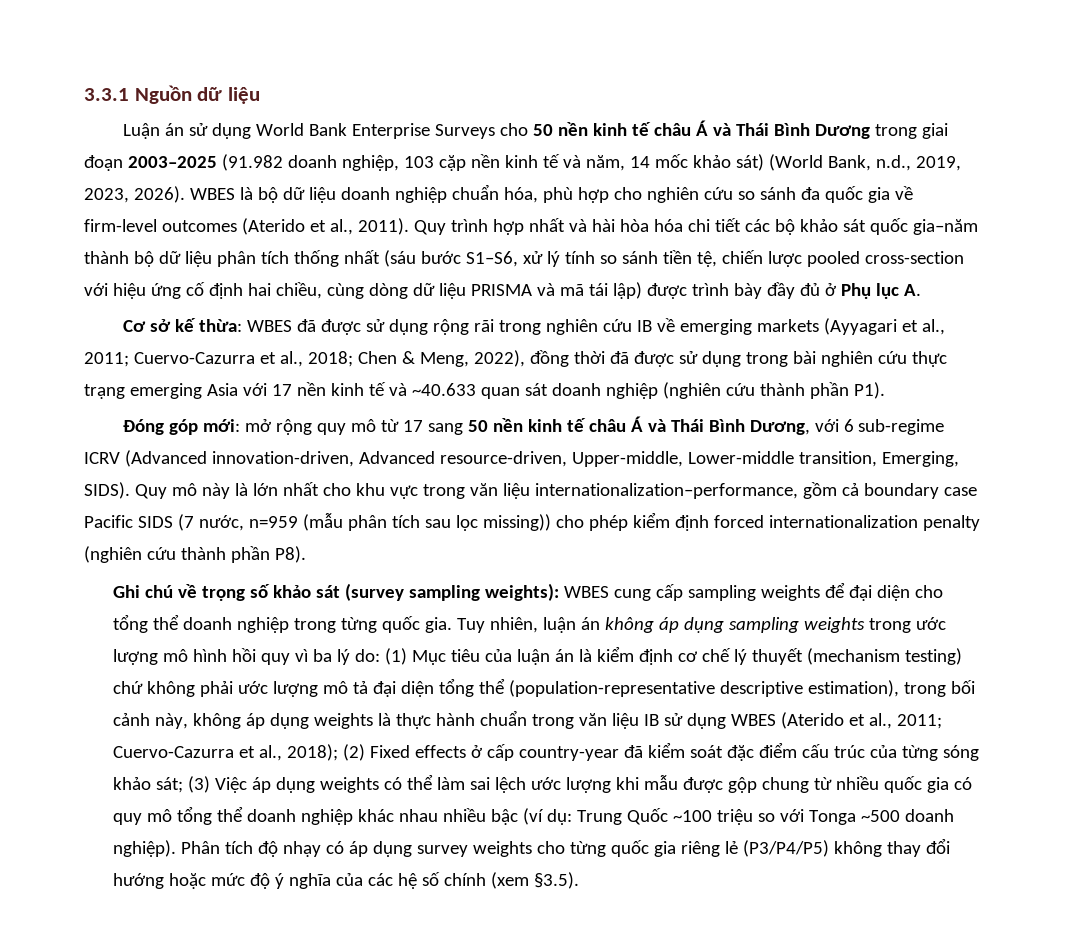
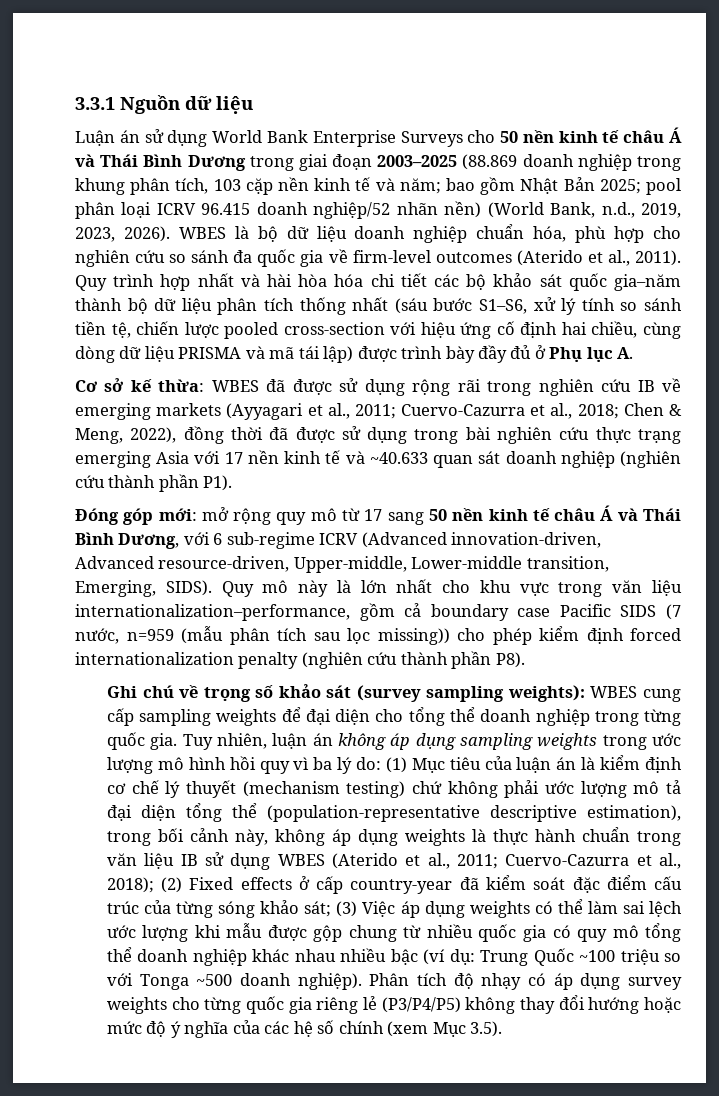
[221,154,399,171] (91.982 doanh nghiệp, -> [462,154,681,171] [75,178,209,195] (88.869 doanh nghiệp trong khung phân tích,
[585,154,764,171] năm, 14 mốc khảo sát) -> [399,177,681,195] [75,201,482,219] năm; bao gồm Nhật Bản 2025; pool phân loại ICRV 96.415 doanh nghiệp/52 nhãn nền)
[533,872,579,889] §3.5). -> [432,1021,502,1037] Mục 3.5).

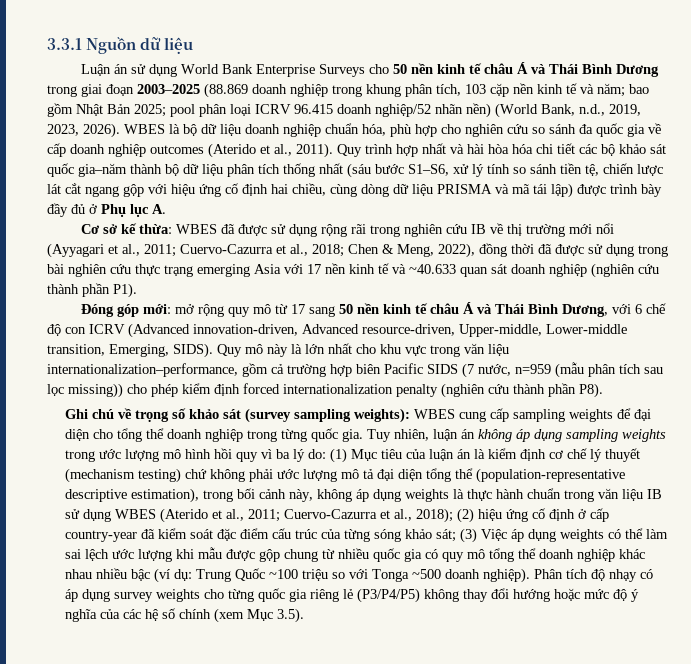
[352,250,431,263] firm-level -> [47,143,146,157] cấp doanh nghiệp
[224,322,385,339] pooled cross-section -> [47,183,144,197] lát cắt ngang gộp
[75,403,222,420] emerging markets -> [506,223,614,237] thị trường mới nổi
[226,532,315,549] sub-regime -> [645,303,666,314] [47,324,86,336] chế độ con
[430,604,551,621] boundary case -> [287,364,381,377] trường hợp biên
[189,877,292,890] Fixed effects -> [478,508,576,522] hiệu ứng cố định

